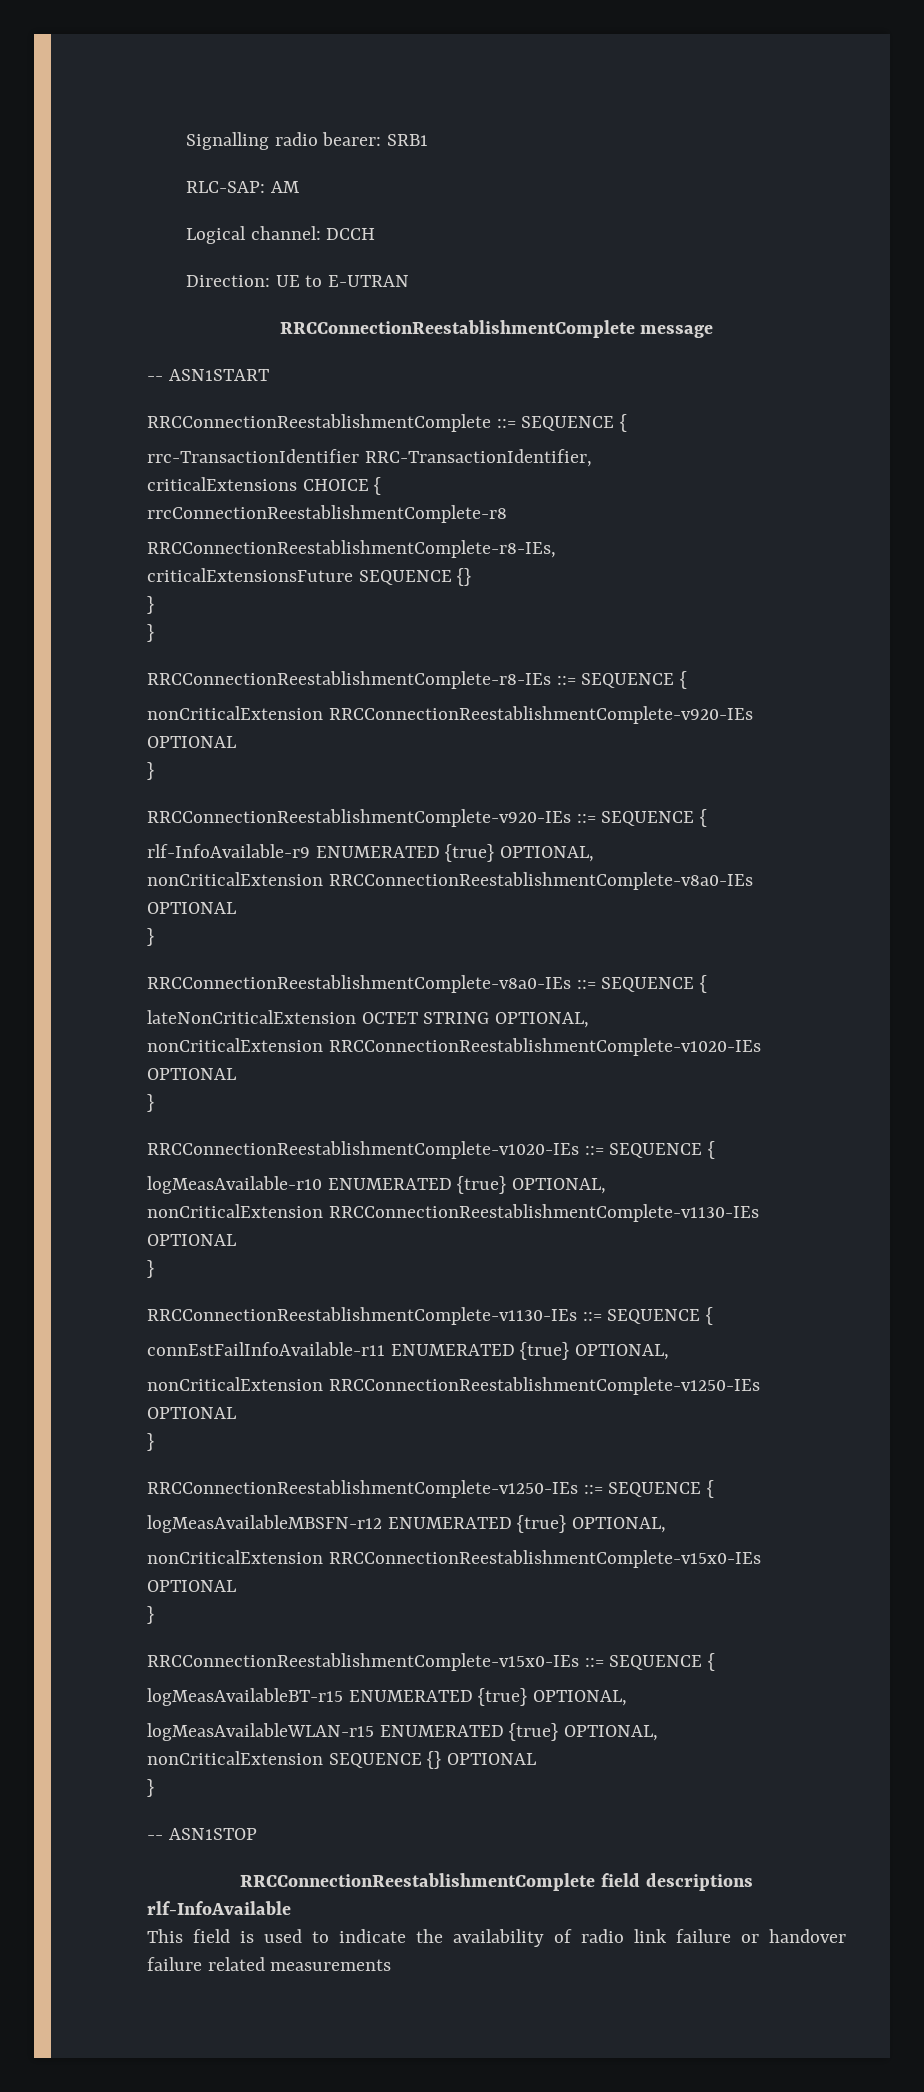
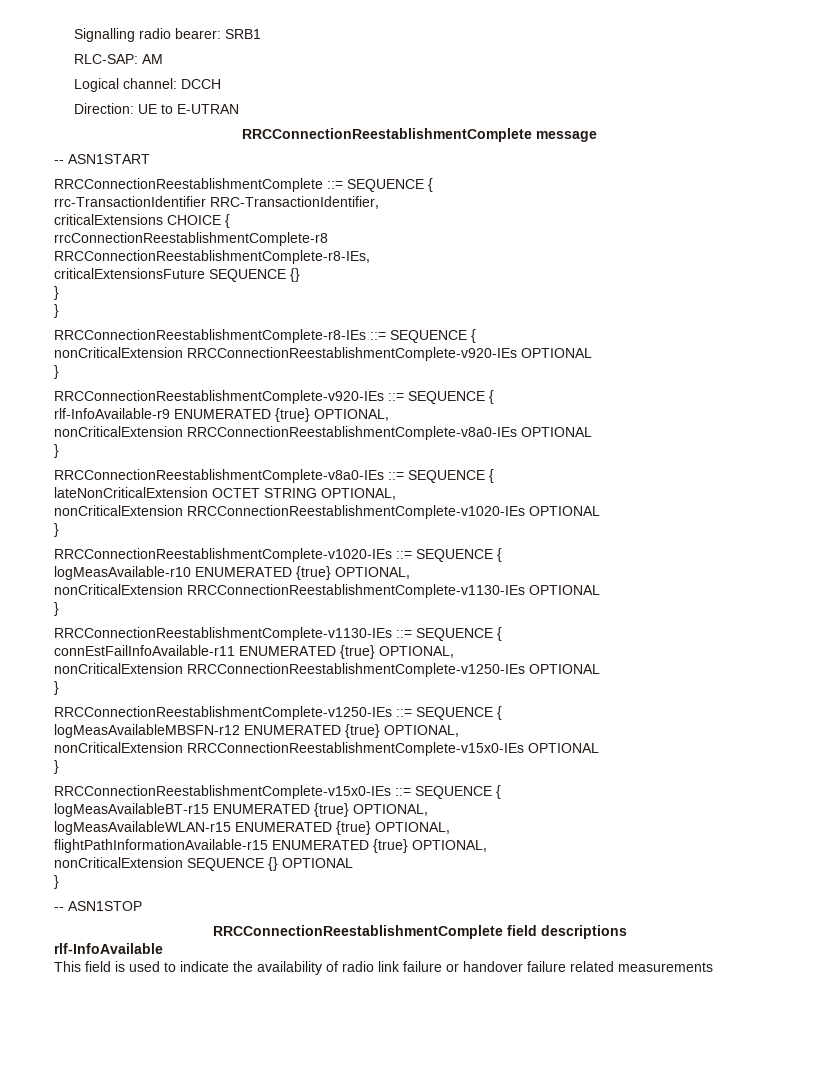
(659, 1733) none -> [54,839,487,853] // flightPathInformationAvailable-r15 ENUMERATED {true} OPTIONAL,

